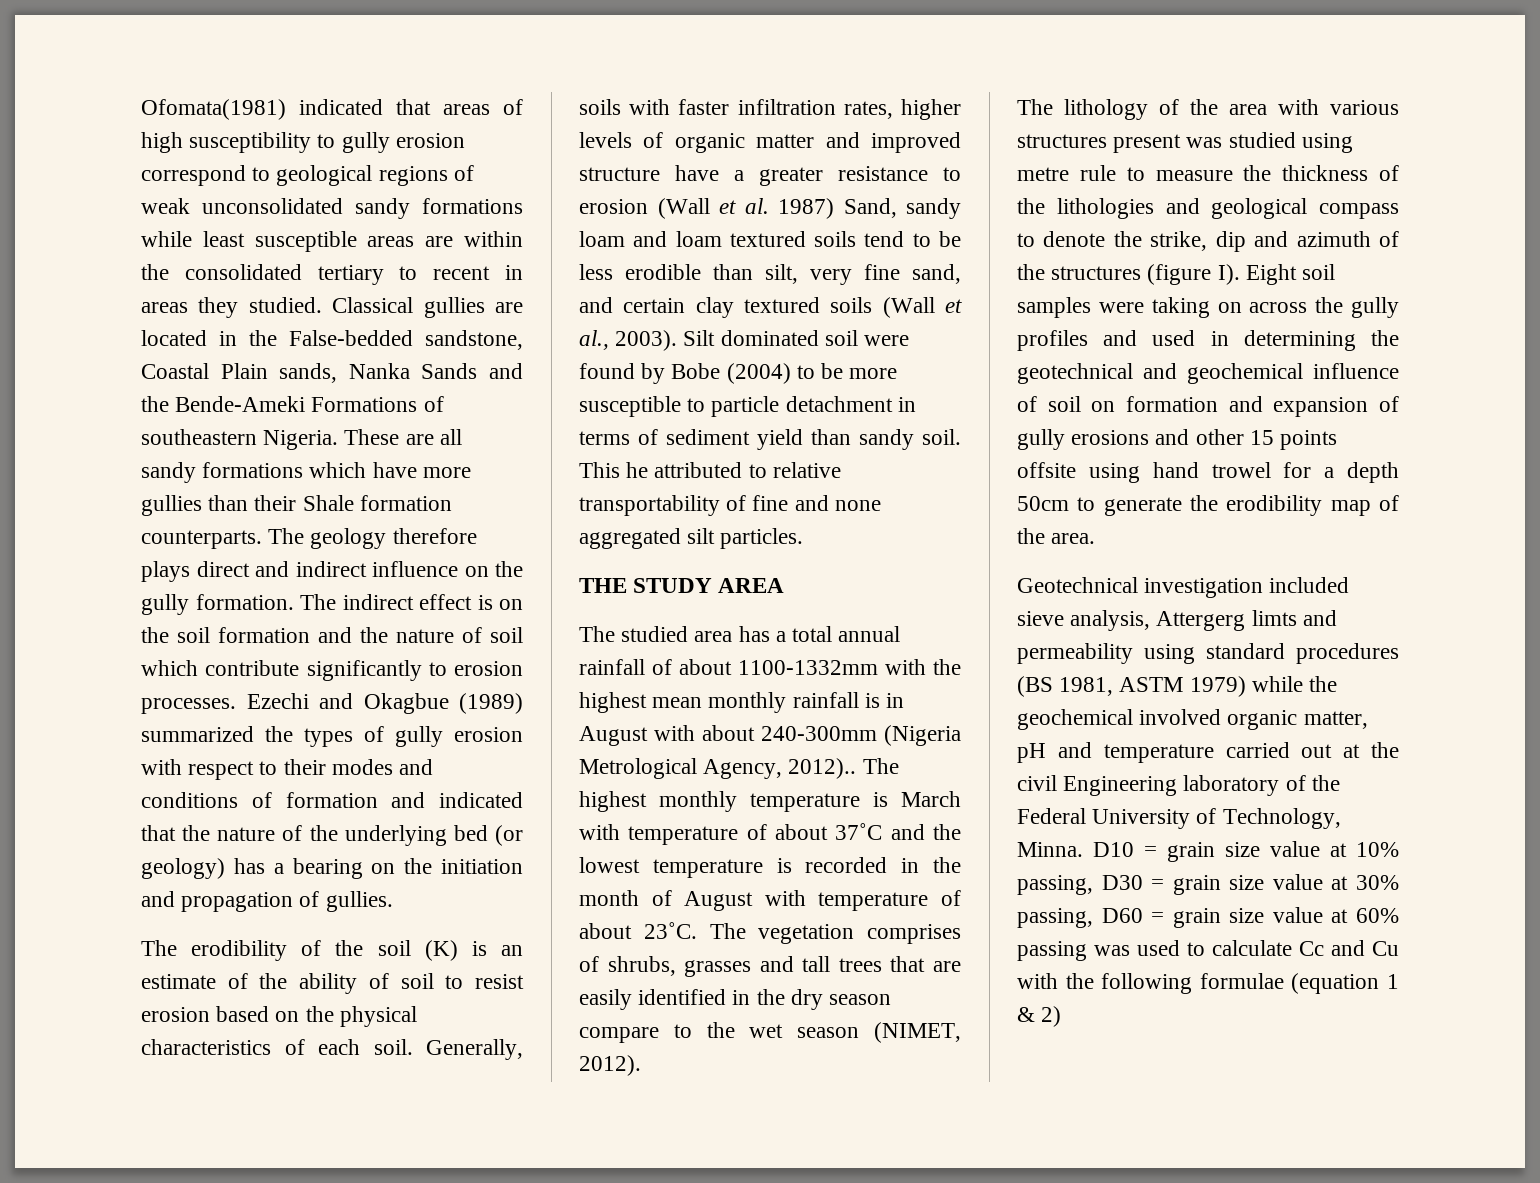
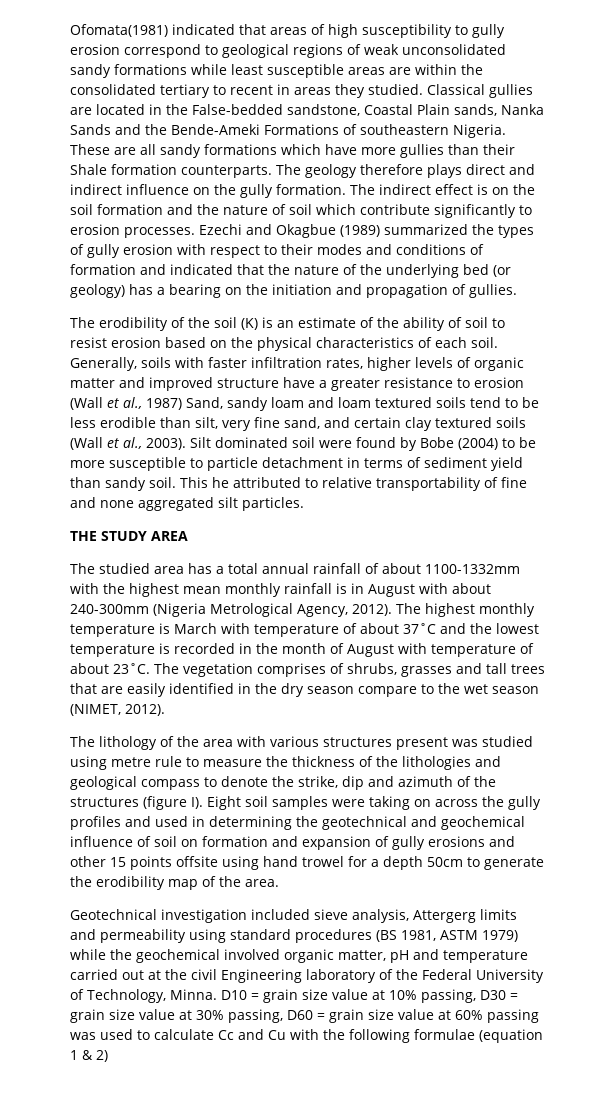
[744,198,769,214] al. -> [123,397,142,409] al.,
[788,758,857,779] 2012).. -> [352,604,392,616] 2012).
[1251,610,1297,626] limts -> [480,909,517,920] limits

